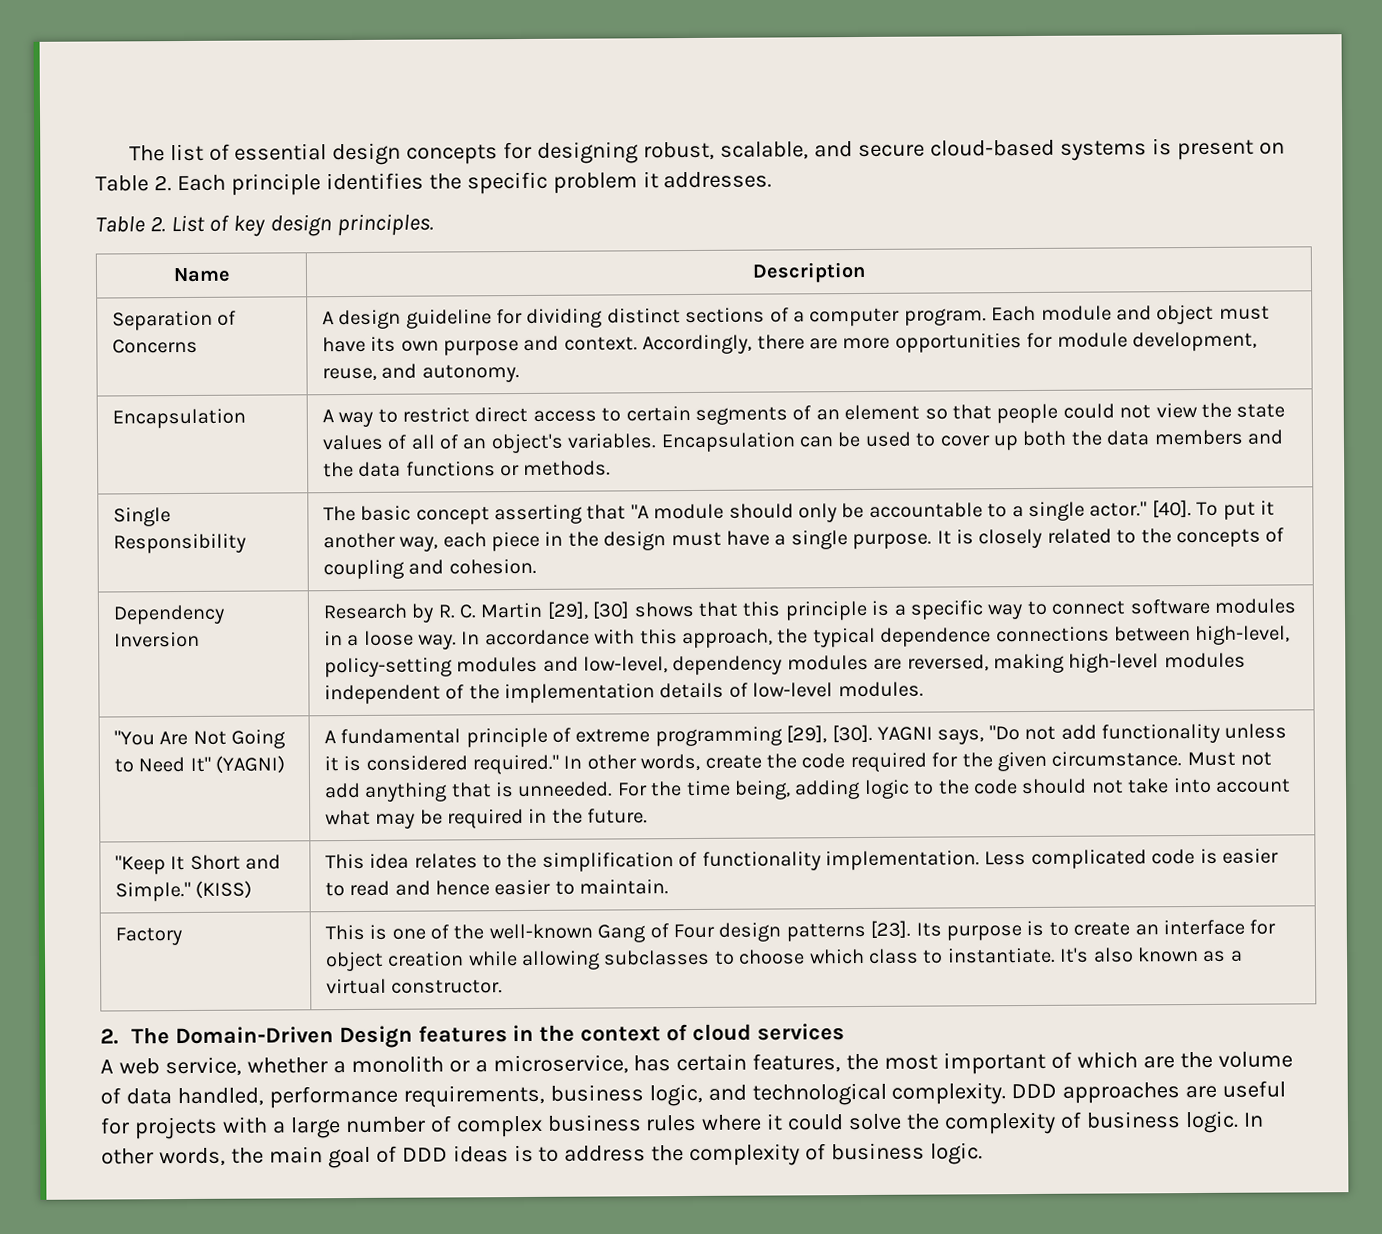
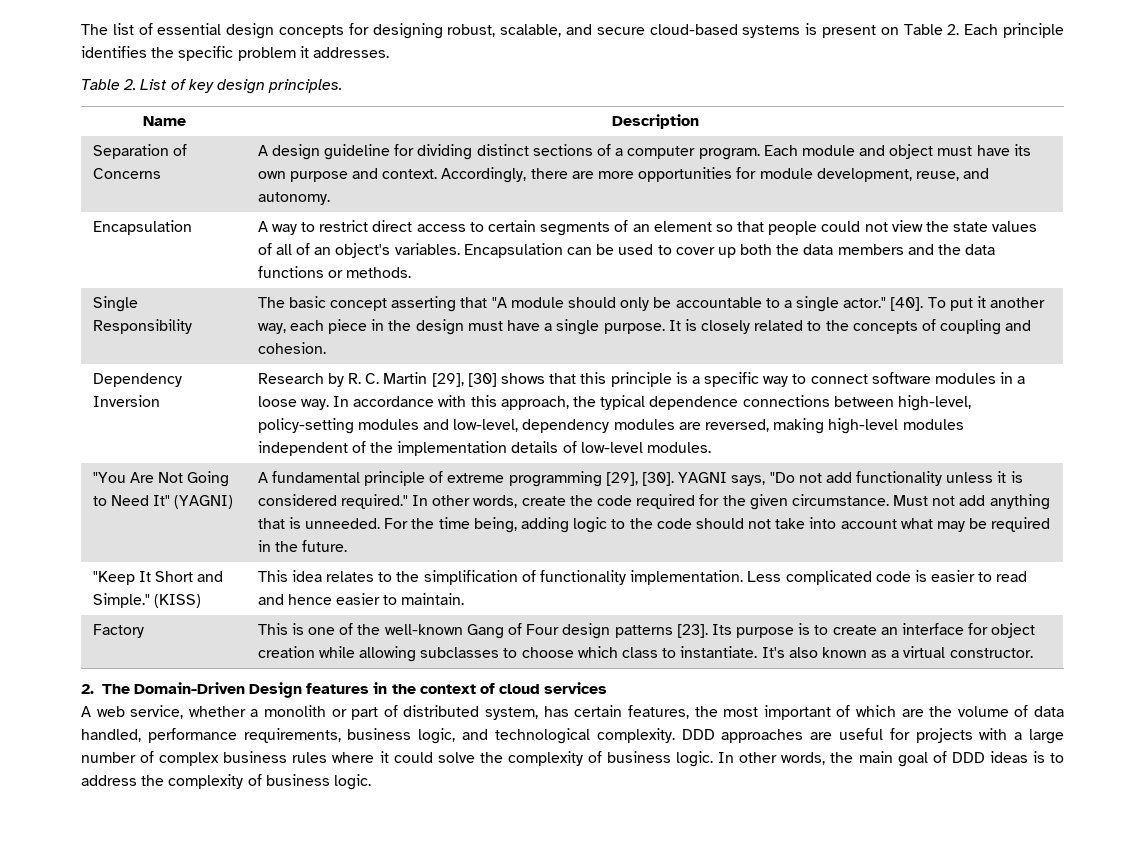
[474,1054,629,1075] a microservice, -> [351,705,539,720] part of distributed system,

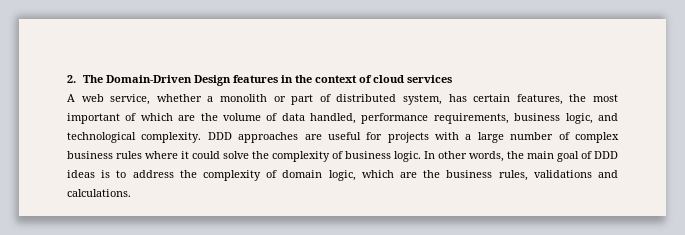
[81,23,1064,39] [81,46,389,61] [81,79,343,94] [142,116,186,126] [611,114,699,129] [92,144,187,159] [92,168,161,179] [257,144,1031,160] [257,167,990,183] [257,192,330,205] [92,220,192,235] [257,220,1038,236] [257,243,996,258] [257,266,412,278] [92,296,138,312] [92,319,192,334] [257,296,1046,312] [257,319,1032,335] [257,342,326,354] [92,373,182,387] [92,395,160,407] [257,372,1026,387] [257,395,971,411] [257,418,964,434] [257,441,711,456] [92,471,230,487] [92,495,234,509] [257,471,1023,487] [257,494,1050,510] [257,517,1051,533] [257,540,348,552] [92,571,224,585] [92,593,201,608] [257,570,1028,585] [257,593,465,605] [92,624,144,638] [257,623,1036,639] [257,646,1033,662] The list of essential design concepts for designing robust, scalable, and secure cloud-based systems is present on Table 2. Each principle identifies the specific problem it addresses. // Table 2. List of key design principles. // Name | Description // Separation of Concerns | A design guideline for dividing distinct sections of a computer program. Each module and object must have its own purpose and context. Accordingly, there are more opportunities for module development, reuse, and autonomy. // Encapsulation | A way to restrict direct access to certain segments of an element so that people could not view the state values of all of an object's variables. Encapsulation can be used to cover up both the data members and the data functions or methods. // Single Responsibility | The basic concept asserting that "A module should only be accountable to a single actor." [40]. To put it another way, each piece in the design must have a single purpose. It is closely related to the concepts of coupling and cohesion. // Dependency Inversion | Research by R. C. Martin [29], [30] shows that this principle is a specific way to connect software modules in a loose way. In accordance with this approach, the typical dependence connections between high-level, policy-setting modules and low-level, dependency modules are reversed, making high-level modules independent of the implementation details of low-level modules. // "You Are Not Going to Need It" (YAGNI) | A fundamental principle of extreme programming [29], [30]. YAGNI says, "Do not add functionality unless it is considered required." In other words, create the code required for the given circumstance. Must not add anything that is unneeded. For the time being, adding logic to the code should not take into account what may be required in the future. // "Keep It Short and Simple." (KISS) | This idea relates to the simplification of functionality implementation. Less complicated code is easier to read and hence easier to maintain. // Factory | This is one of the well-known Gang of Four design patterns [23]. Its purpose is to create an interface for object creation while allowing subclasses to choose which class to instantiate. It's also known as a virtual constructor. // -> (67, 79) none
[265,774,371,790] business logic. -> [282,170,618,181] [67,189,131,197] domain logic, which are the business rules, validations and calculations.

